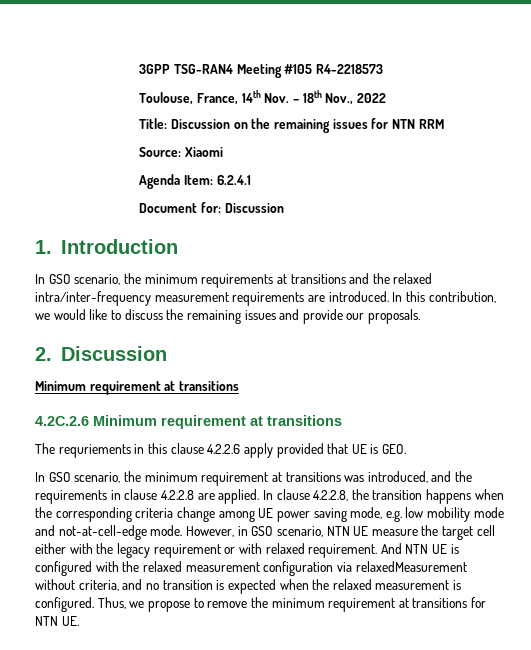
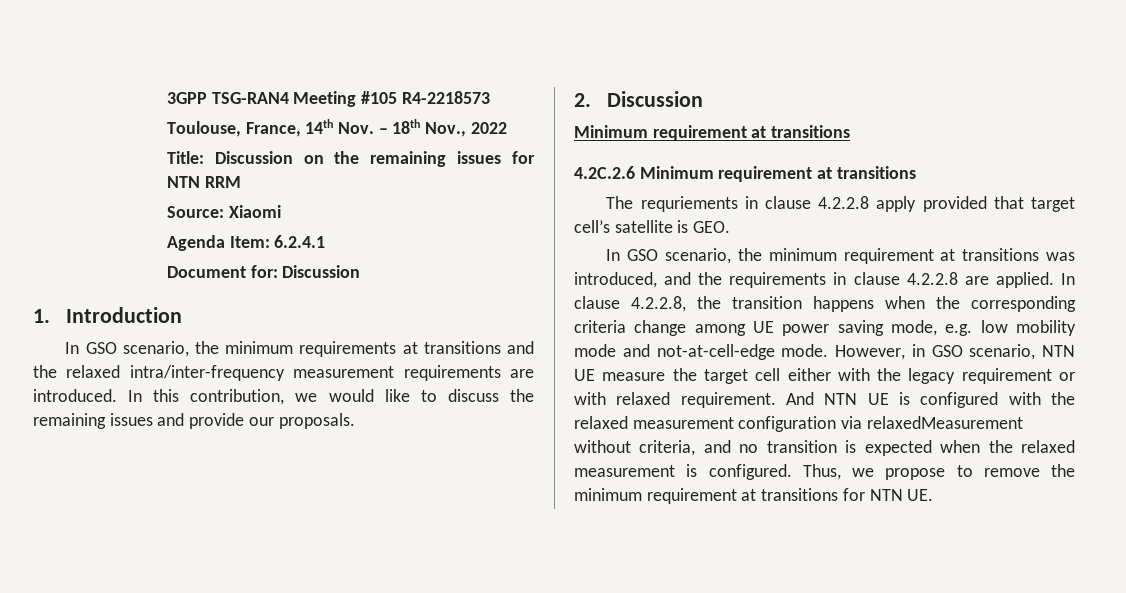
[147,443,367,458] this clause 4.2.2.6 apply provided that UE -> [765,196,1075,212] [574,220,673,233] clause 4.2.2.8 apply provided that target cell’s satellite

